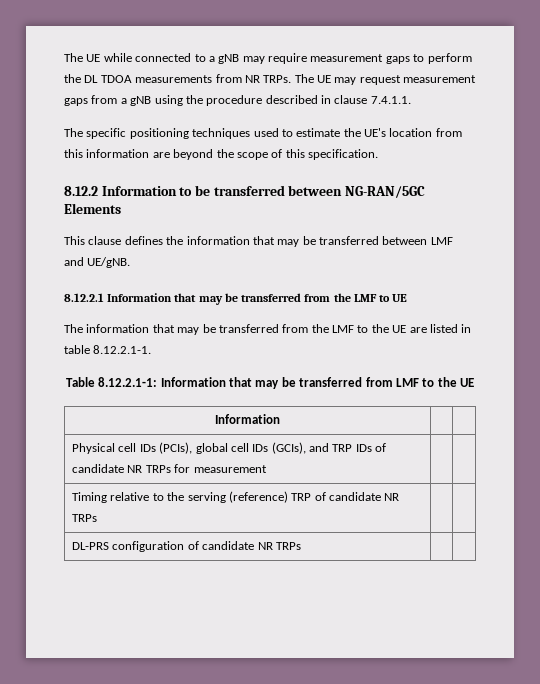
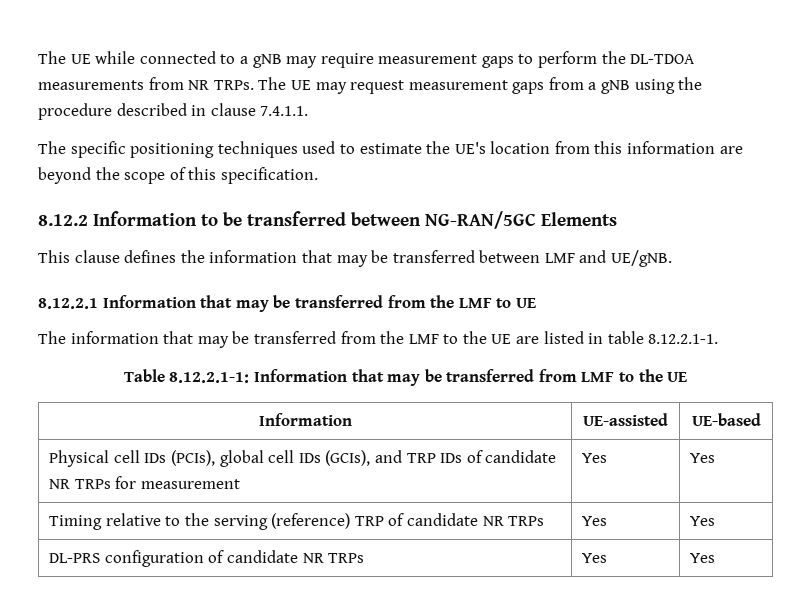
[84,75,132,83] DL TDOA -> [630,54,696,64] DL-TDOA
(280, 419) | -> [583,413,668,426] [691,413,761,426] UE-assisted | UE-based
(267, 469) | -> [582,453,608,463] [690,453,716,463] Yes | Yes
(98, 518) | -> [582,516,608,526] [690,516,716,526] Yes | Yes
(301, 546) | -> [582,553,608,563] [690,553,716,563] Yes | Yes

